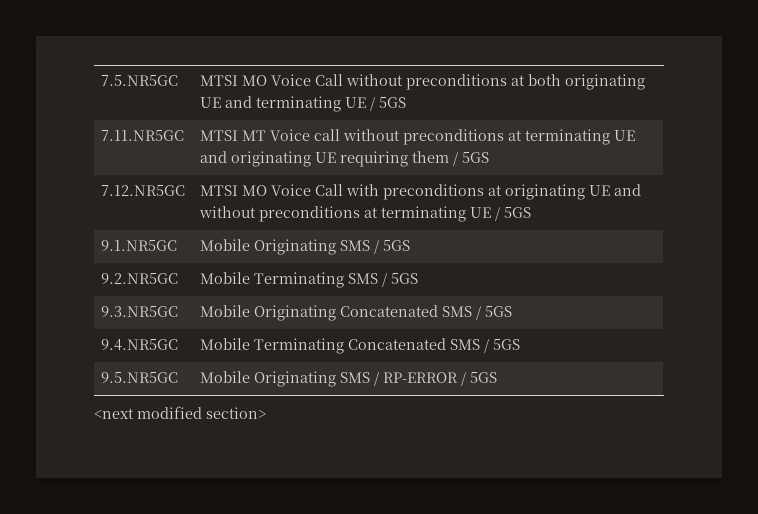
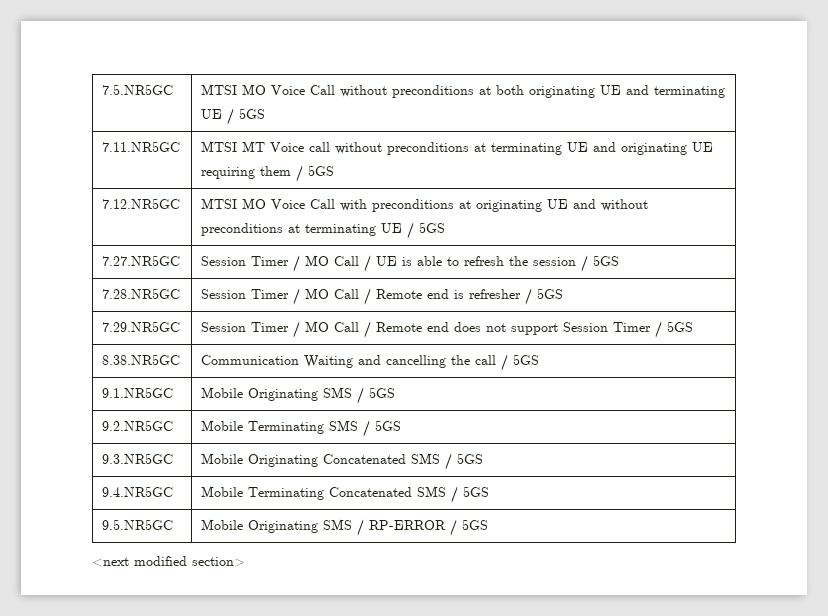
(532, 212) none -> [102,255,181,266] [201,255,620,272] [102,288,181,299] [201,288,564,305] [102,321,181,332] [201,321,694,338] [102,354,181,365] [201,354,540,371] // 7.27.NR5GC | Session Timer / MO Call / UE is able to refresh the session / 5GS // 7.28.NR5GC | Session Timer / MO Call / Remote end is refresher / 5GS // 7.29.NR5GC | Session Timer / MO Call / Remote end does not support Session Timer / 5GS // 8.38.NR5GC | Communication Waiting and cancelling the call / 5GS

